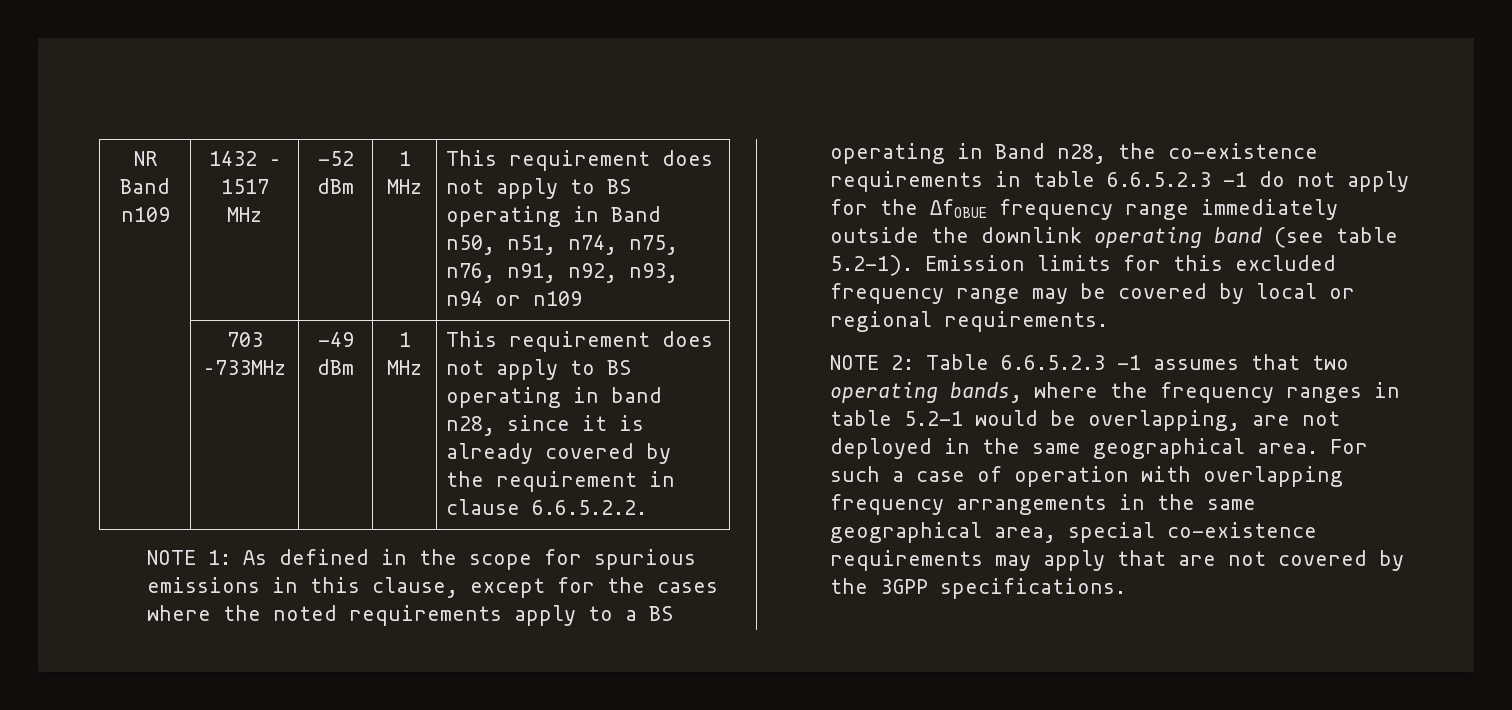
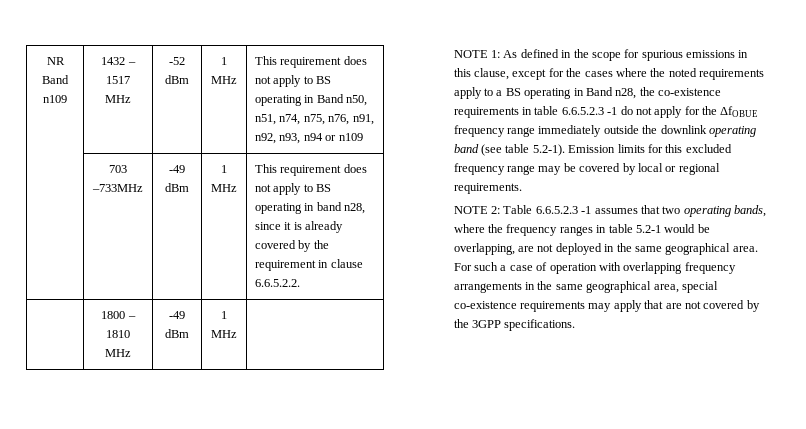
(648, 507) none -> [101,311,136,319] [106,330,130,338] [105,349,131,357] [169,311,185,319] [165,329,189,338] [221,311,227,319] [211,330,237,338] // | 1800 – 1810 MHz | -49 dBm | 1 MHz |

